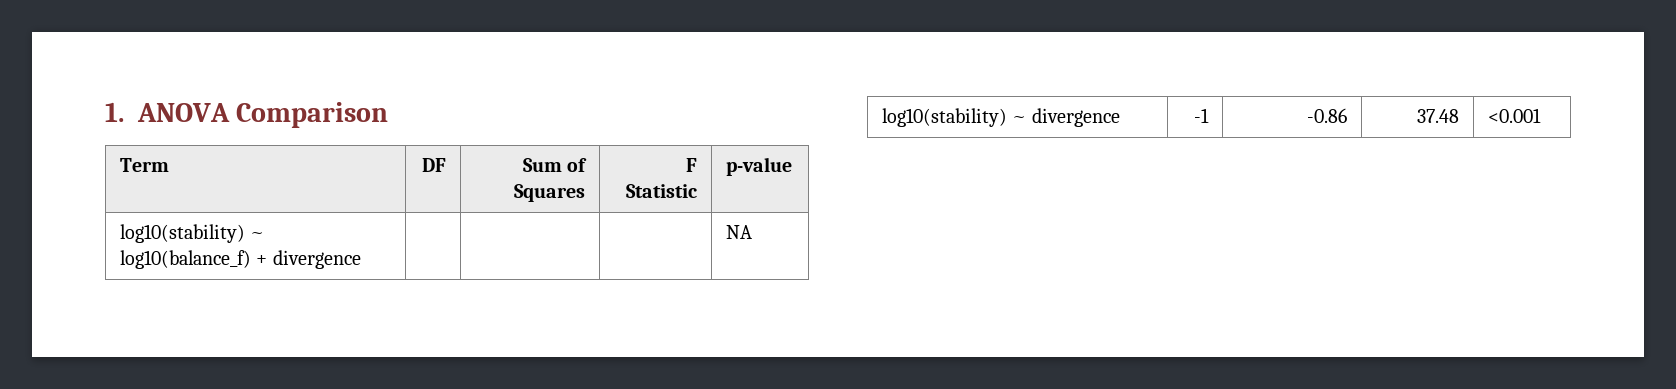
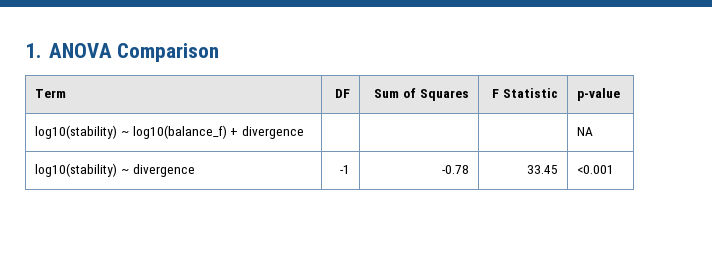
[1307,108,1348,123] [1417,109,1460,123] -0.86 | 37.48 -> [441,165,469,174] [526,165,558,174] -0.78 | 33.45

